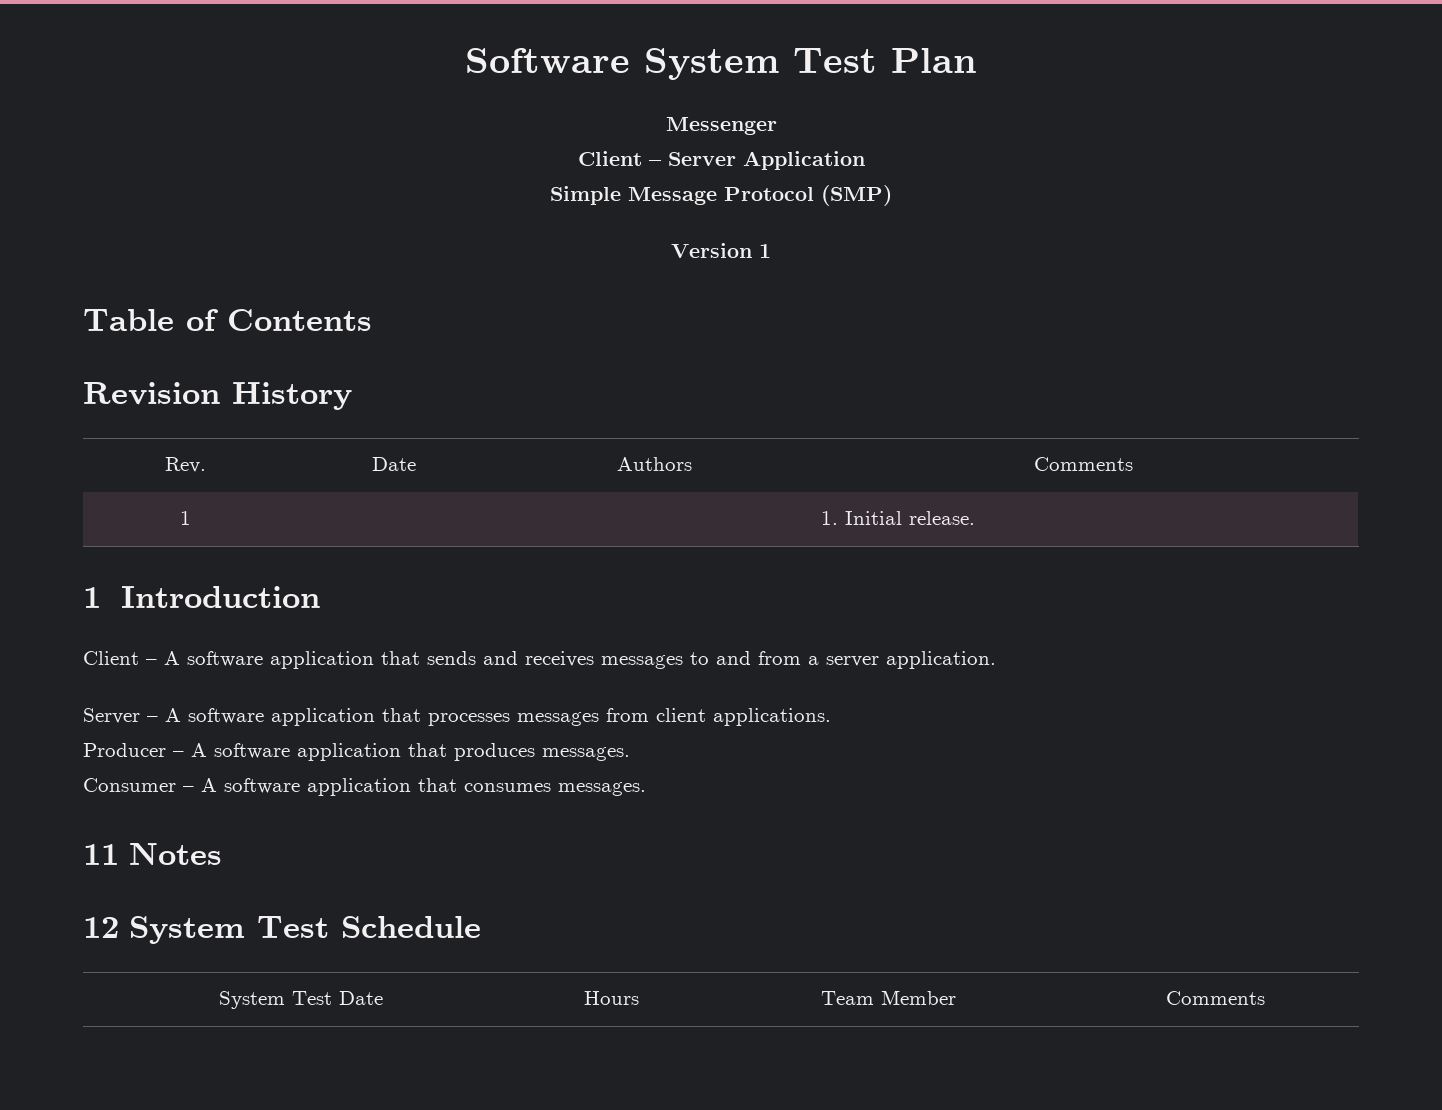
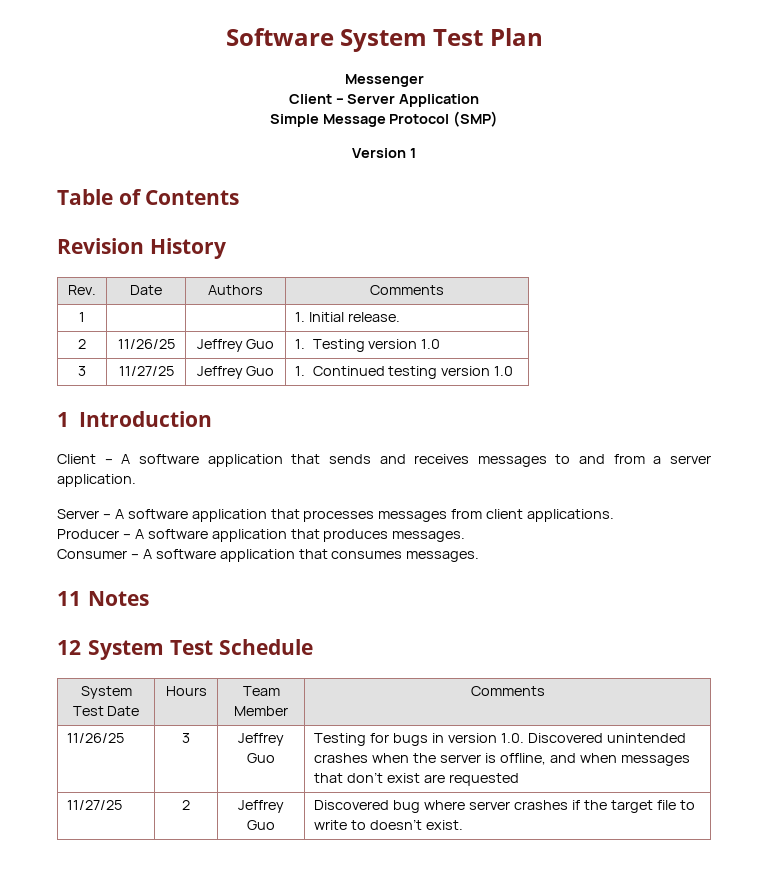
(975, 518) none -> [78,339,86,349] [117,339,175,349] [196,339,275,352] [295,339,441,352] [78,366,86,376] [118,366,174,376] [196,366,275,379] [295,366,514,379] // 2 | 11/26/25 | Jeffrey Guo | 1. Testing version 1.0 // 3 | 11/27/25 | Jeffrey Guo | 1. Continued testing version 1.0
(1265, 998) none -> [67,733,125,743] [182,733,190,743] [238,733,284,746] [247,753,275,763] [314,733,686,746] [314,753,690,766] [314,772,519,786] [67,800,123,810] [182,800,190,810] [238,800,284,813] [247,820,275,830] [314,800,695,813] [314,819,464,830] // 11/26/25 | 3 | Jeffrey Guo | Testing for bugs in version 1.0. Discovered unintended crashes when the server is offline, and when messages that don’t exist are requested // 11/27/25 | 2 | Jeffrey Guo | Discovered bug where server crashes if the target file to write to doesn’t exist.

